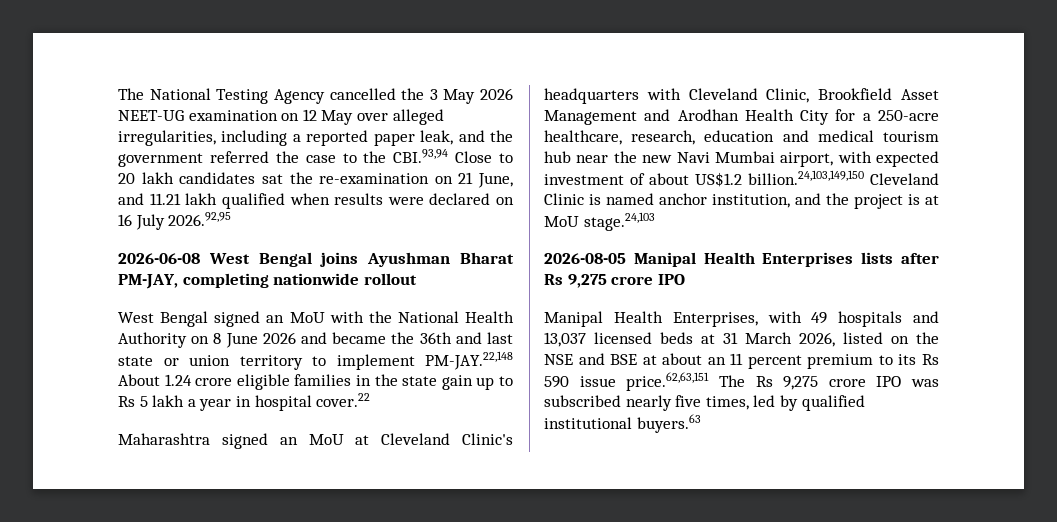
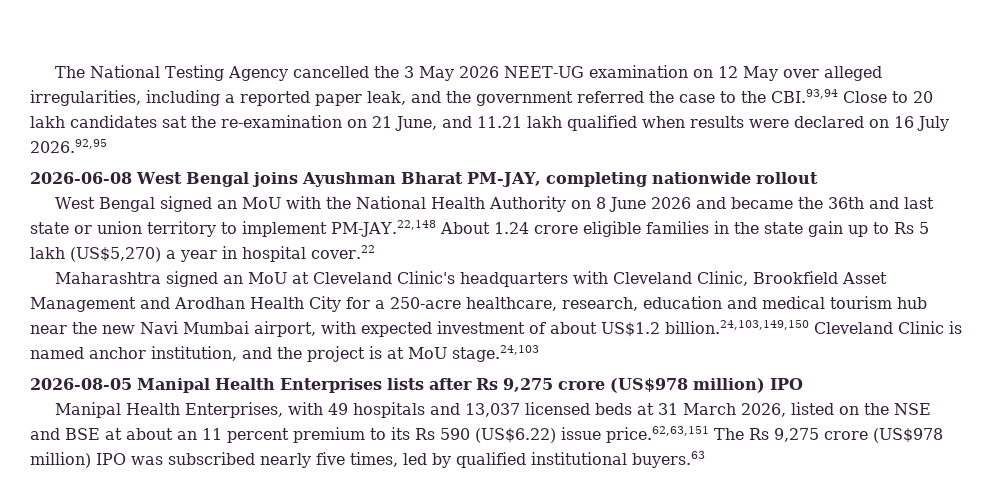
(185, 401) none -> [70,247,161,262] (US$5,270)
(654, 280) none -> [610,378,765,393] (US$978 million)
(569, 382) none -> [475,428,556,443] (US$6.22)
(866, 383) none -> [873,428,943,443] [30,452,91,468] (US$978 million)

